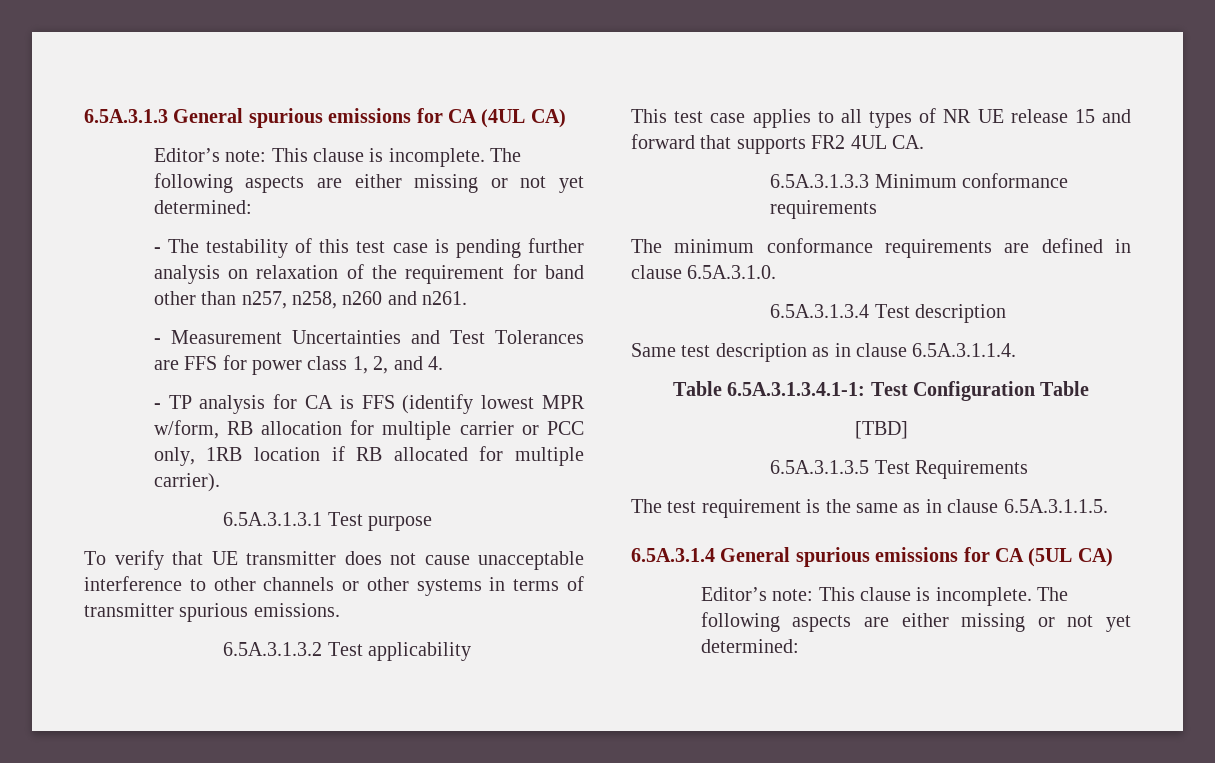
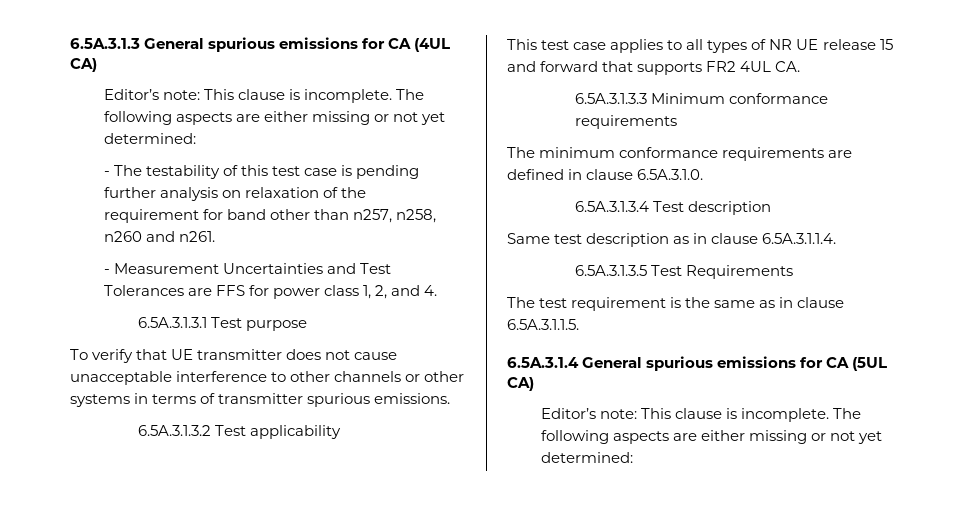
[153,394,585,414] [153,420,584,440] [153,446,584,466] [153,473,220,492] // - TP analysis for CA is FFS (identify lowest MPR w/form, RB allocation for multiple carrier or PCC only, 1RB location if RB allocated for multiple carrier). -> (438, 290) none
[672,381,1090,401] [854,421,908,439] // Table 6.5A.3.1.3.4.1-1: Test Configuration Table // [TBD] -> (837, 238) none

